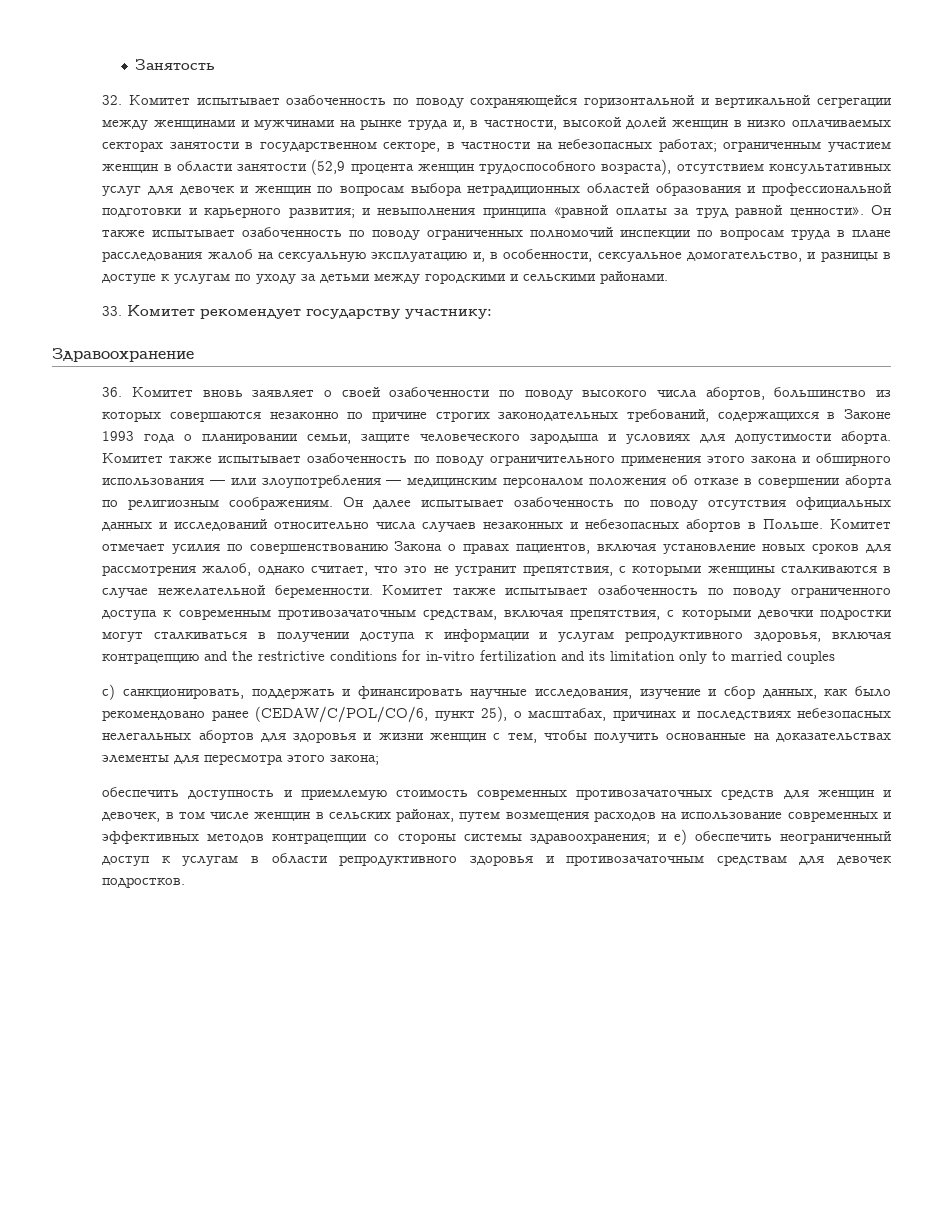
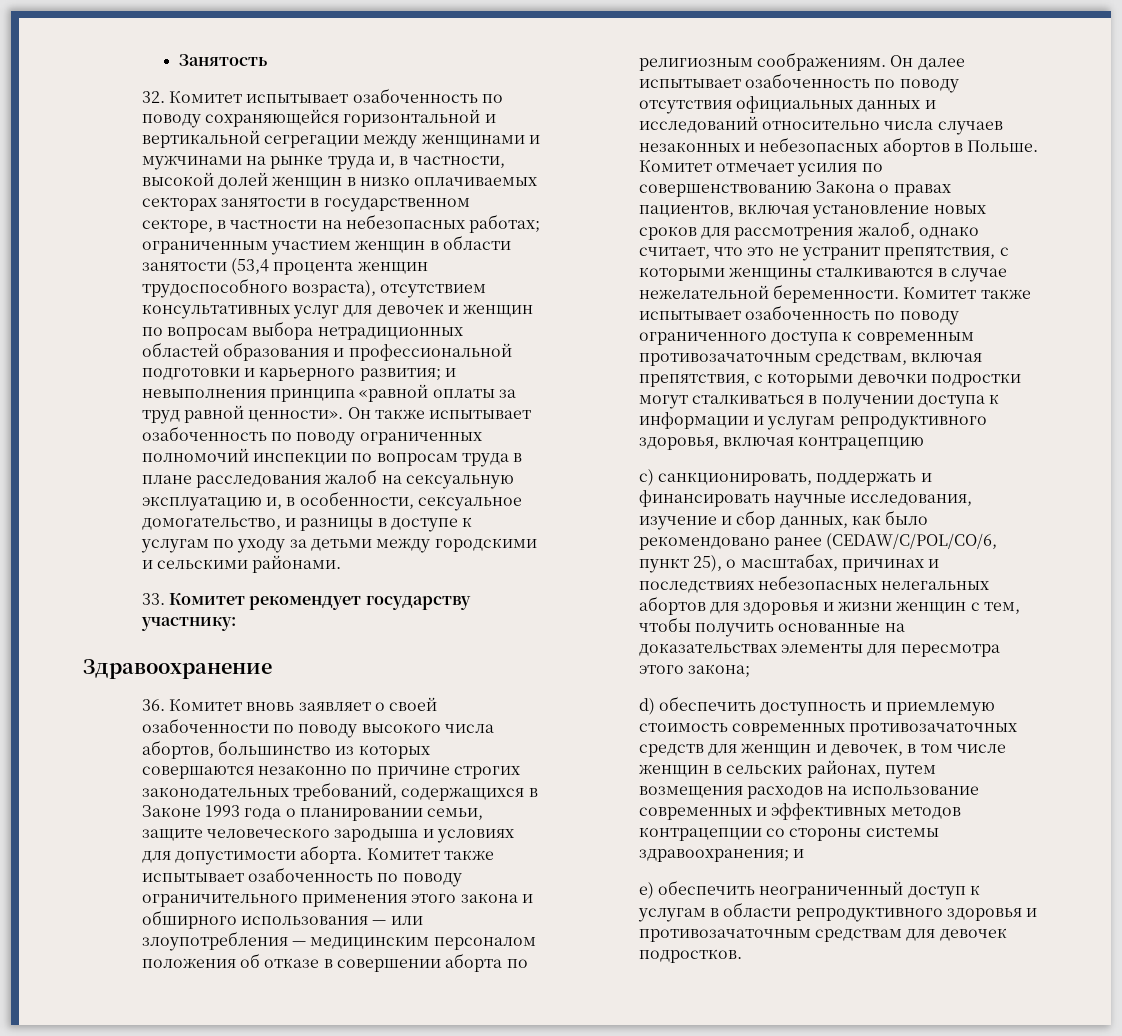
[311,159,346,175] (52,9 -> [230,258,269,275] (53,4
[204,650,836,664] and the restrictive conditions for in-vitro fertilization and its limitation only to married couples -> (925, 443) none
(380, 760) none -> [638,698,655,715] d)
(667, 837) none -> (804, 853) //

